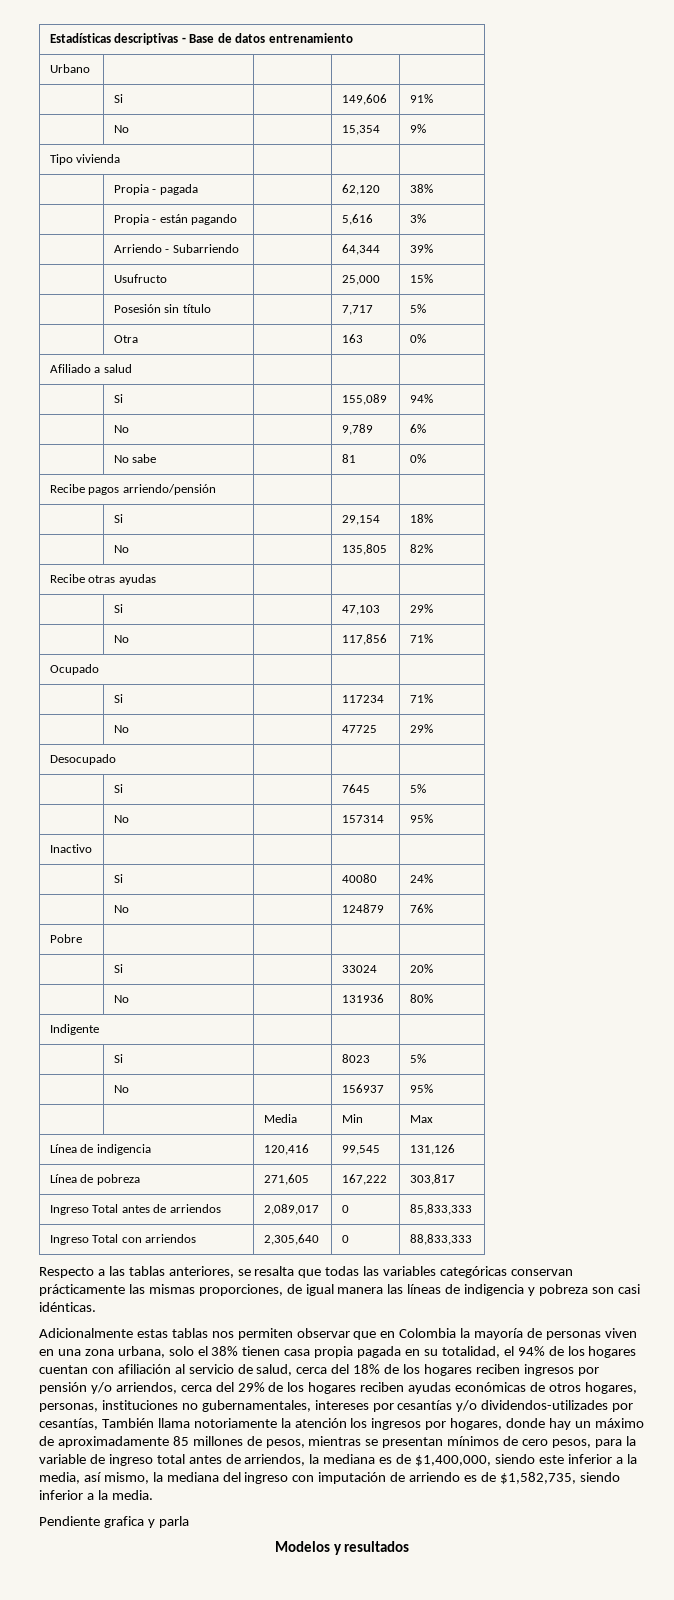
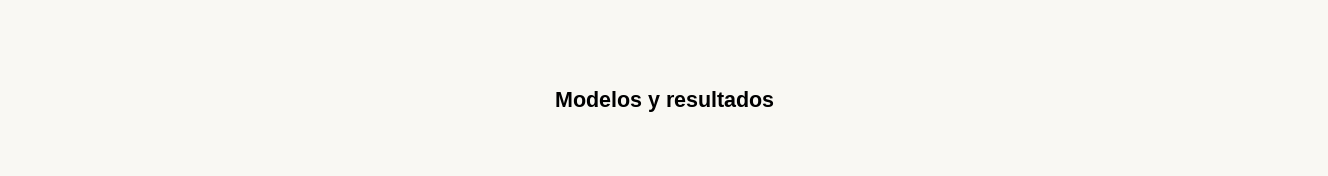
[49,33,353,45] [49,64,90,73] [113,94,123,103] [341,94,387,105] [409,94,433,103] [113,125,129,133] [341,125,380,135] [409,124,426,133] [49,154,121,165] [113,184,198,195] [341,184,380,195] [409,184,433,193] [113,214,238,225] [341,214,373,225] [409,214,426,223] [113,244,239,253] [341,244,380,255] [409,244,433,253] [113,274,167,283] [341,275,380,285] [409,274,433,283] [113,304,211,313] [341,305,373,315] [409,304,426,313] [113,335,138,343] [341,334,363,343] [409,334,426,343] [49,364,132,373] [113,394,123,403] [341,394,387,405] [409,394,433,403] [113,425,129,433] [341,424,373,435] [409,424,426,433] [113,454,157,463] [341,454,356,463] [409,454,426,463] [49,484,216,495] [113,514,123,523] [341,515,380,525] [409,514,433,523] [113,545,129,553] [341,544,387,555] [409,544,433,553] [49,574,156,585] [113,604,123,613] [341,605,380,615] [409,604,433,613] [113,635,129,643] [341,634,387,645] [409,634,433,643] [49,664,99,675] [113,694,123,703] [341,695,384,703] [409,694,433,703] [113,725,129,733] [341,725,377,733] [409,724,433,733] [49,754,116,765] [113,784,123,793] [341,784,370,793] [409,784,426,793] [113,815,129,823] [341,815,384,823] [409,814,433,823] [49,844,92,853] [113,874,123,883] [341,874,377,883] [409,874,433,883] [113,905,129,913] [341,904,384,913] [409,904,433,913] [49,934,82,943] [113,964,123,973] [341,965,377,973] [409,964,433,973] [113,995,129,1003] [341,994,384,1003] [409,994,433,1003] [49,1024,99,1035] [113,1054,123,1063] [341,1054,370,1063] [409,1054,426,1063] [113,1085,129,1093] [341,1084,384,1093] [409,1084,433,1093] [263,1114,297,1123] [341,1114,363,1123] [409,1115,433,1123] [49,1144,151,1155] [263,1144,309,1155] [341,1145,380,1155] [409,1144,455,1155] [49,1174,140,1185] [263,1174,309,1185] [341,1174,387,1185] [409,1174,455,1185] [49,1204,221,1215] [263,1204,319,1215] [341,1205,349,1213] [409,1204,472,1215] [49,1234,197,1245] [263,1234,319,1245] [341,1235,349,1243] [409,1234,472,1245] [39,1266,573,1278] [39,1284,640,1296] [39,1302,96,1312] [39,1328,637,1340] [39,1346,637,1358] [39,1364,599,1376] [39,1382,637,1394] [39,1400,634,1412] [39,1418,644,1430] [39,1436,636,1448] [39,1454,637,1466] [39,1472,620,1484] [39,1490,153,1500] [39,1516,189,1528] Estadísticas descriptivas - Base de datos entrenamiento // Urbano | | | | // | Si | | 149,606 | 91% // | No | | 15,354 | 9% // Tipo vivienda | | | // | Propia - pagada | | 62,120 | 38% // | Propia - están pagando | | 5,616 | 3% // | Arriendo - Subarriendo | | 64,344 | 39% // | Usufructo | | 25,000 | 15% // | Posesión sin título | | 7,717 | 5% // | Otra | | 163 | 0% // Afiliado a salud | | | // | Si | | 155,089 | 94% // | No | | 9,789 | 6% // | No sabe | | 81 | 0% // Recibe pagos arriendo/pensión | | | // | Si | | 29,154 | 18% // | No | | 135,805 | 82% // Recibe otras ayudas | | | // | Si | | 47,103 | 29% // | No | | 117,856 | 71% // Ocupado | | | // | Si | | 117234 | 71% // | No | | 47725 | 29% // Desocupado | | | // | Si | | 7645 | 5% // | No | | 157314 | 95% // Inactivo | | | | // | Si | | 40080 | 24% // | No | | 124879 | 76% // Pobre | | | | // | Si | | 33024 | 20% // | No | | 131936 | 80% // Indigente | | | // | Si | | 8023 | 5% // | No | | 156937 | 95% // | | Media | Min | Max // Línea de indigencia | 120,416 | 99,545 | 131,126 // Línea de pobreza | 271,605 | 167,222 | 303,817 // Ingreso Total antes de arriendos | 2,089,017 | 0 | 85,833,333 // Ingreso Total con arriendos | 2,305,640 | 0 | 88,833,333 // Respecto a las tablas anteriores, se resalta que todas las variables categóricas conservan prácticamente las mismas proporciones, de igual manera las líneas de indigencia y pobreza son casi idénticas. // Adicionalmente estas tablas nos permiten observar que en Colombia la mayoría de personas viven en una zona urbana, solo el 38% tienen casa propia pagada en su totalidad, el 94% de los hogares cuentan con afiliación al servicio de salud, cerca del 18% de los hogares reciben ingresos por pensión y/o arriendos, cerca del 29% de los hogares reciben ayudas económicas de otros hogares, personas, instituciones no gubernamentales, intereses por cesantías y/o dividendos-utilizades por cesantías, También llama notoriamente la atención los ingresos por hogares, donde hay un máximo de aproximadamente 85 millones de pesos, mientras se presentan mínimos de cero pesos, para la variable de ingreso total antes de arriendos, la mediana es de $1,400,000, siendo este inferior a la media, así mismo, la mediana del ingreso con imputación de arriendo es de $1,582,735, siendo inferior a la media. // Pendiente grafica y parla // -> (554, 99) none

